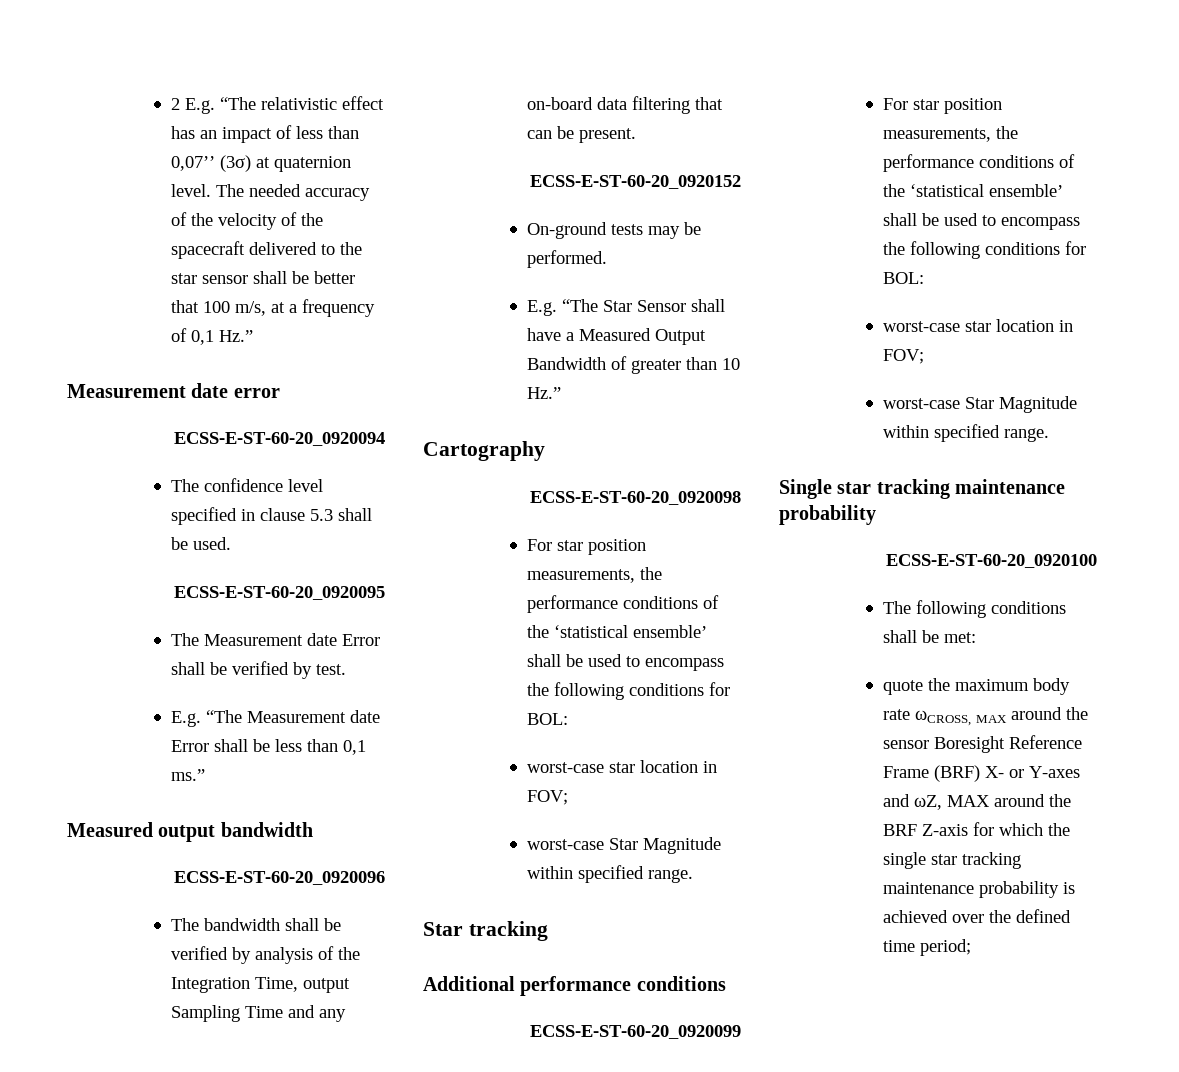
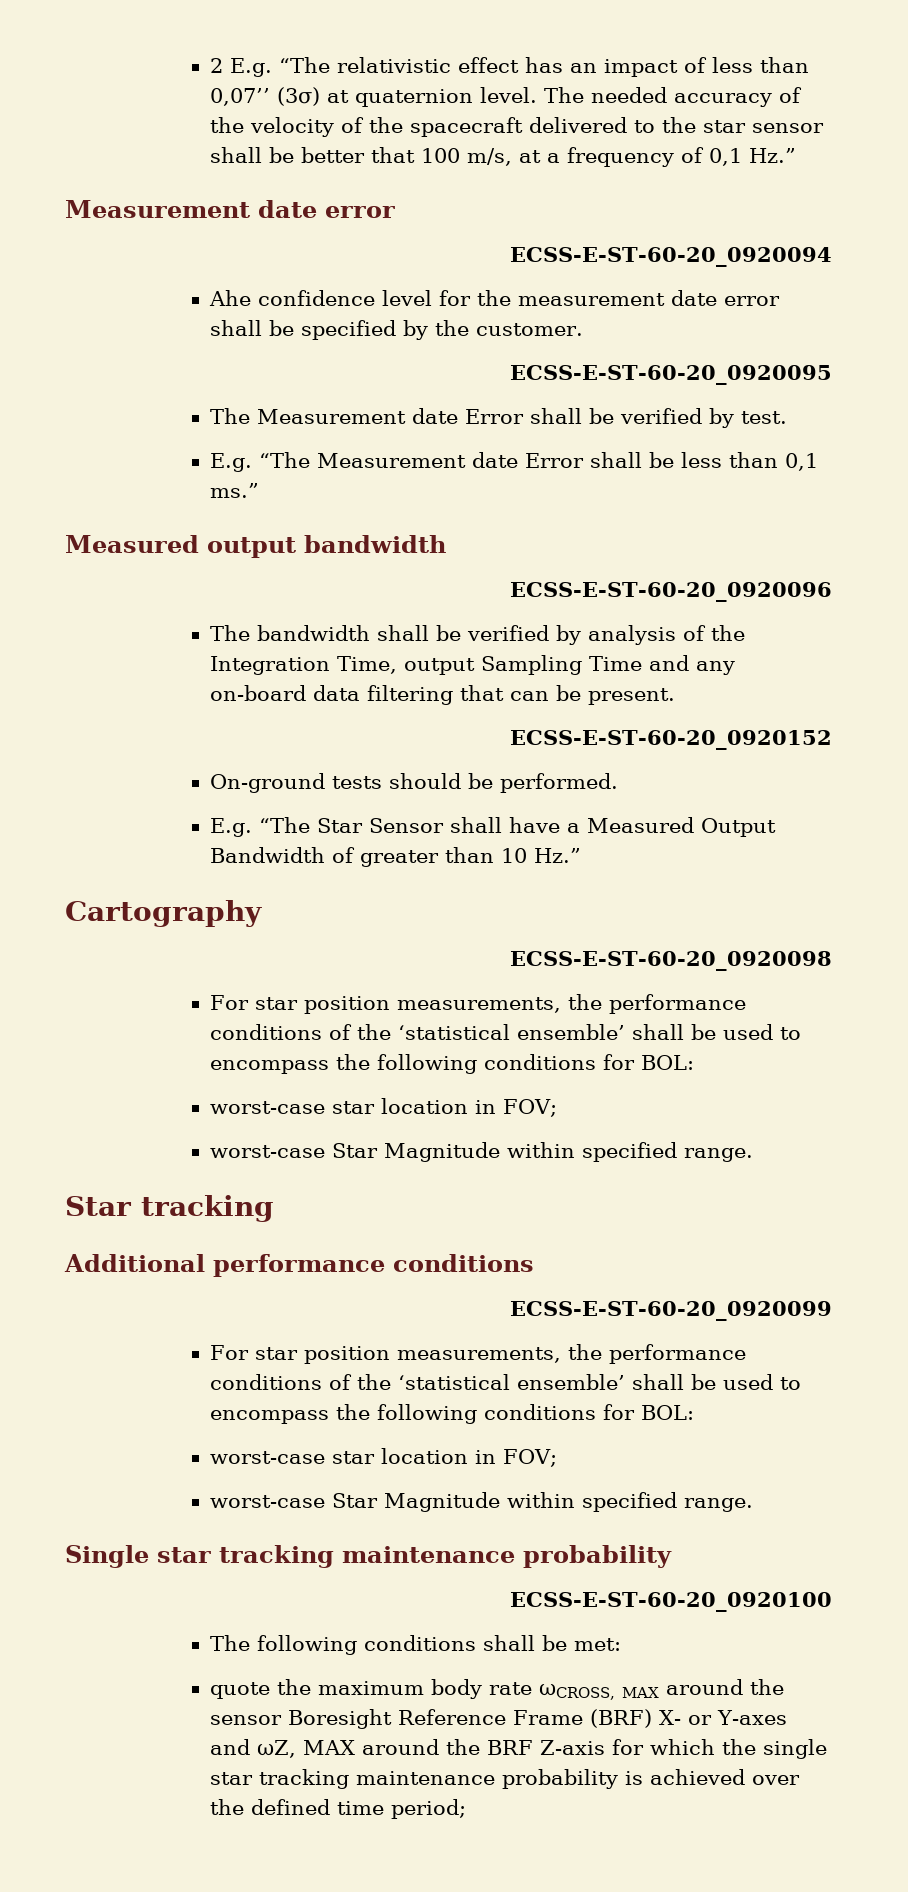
[171,479,200,492] The -> [209,290,252,306] Ahe
[171,507,373,525] [171,537,232,550] specified in clause 5.3 shall be used. -> [439,290,781,306] [210,320,584,340] for the measurement date error shall be specified by the customer.
[648,226,681,239] may -> [389,773,462,789] should

